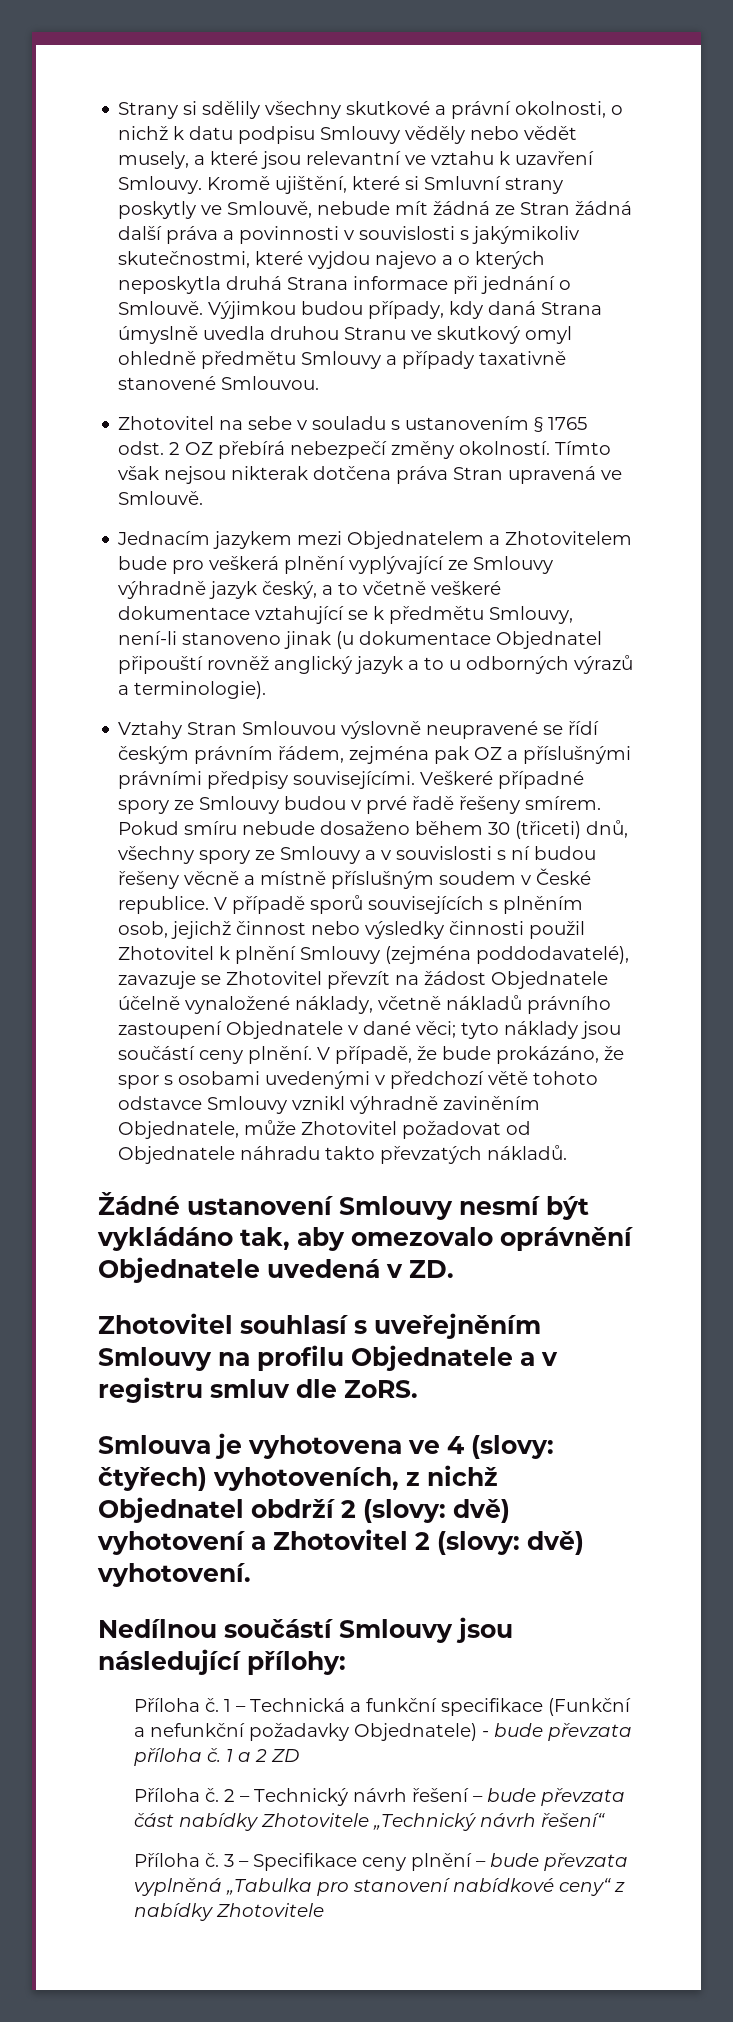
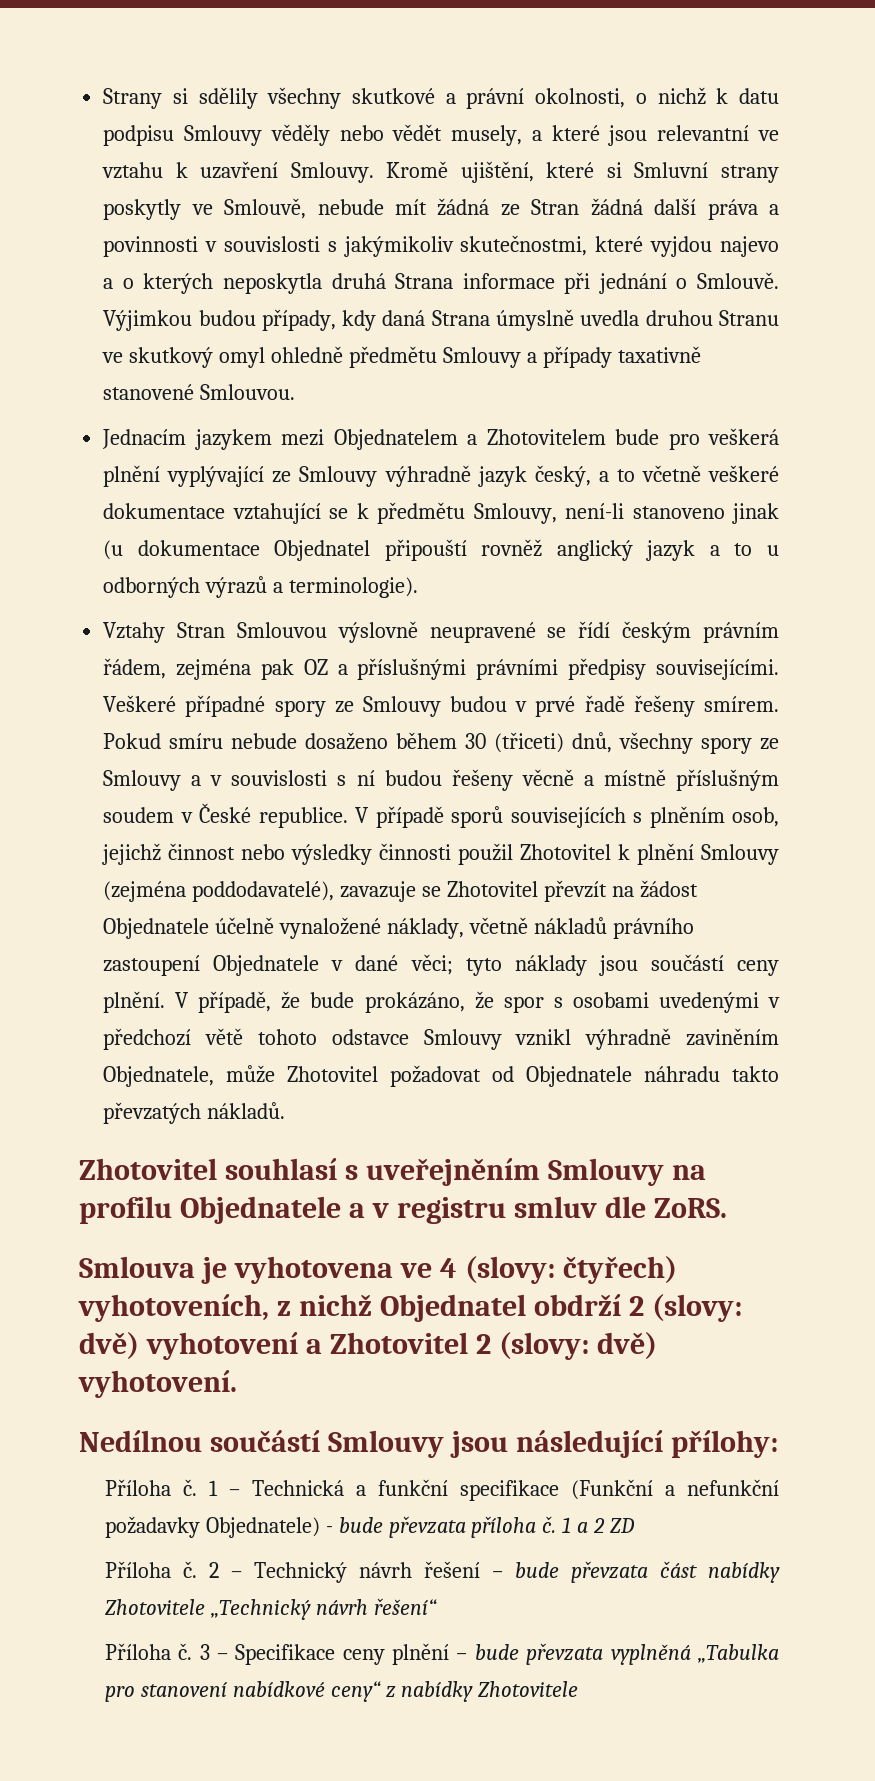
[118,416,588,432] [118,441,612,459] [118,466,623,484] [118,491,204,505] // Zhotovitel na sebe v souladu s ustanovením § 1765 odst. 2 OZ přebírá nebezpečí změny okolností. Tímto však nejsou nikterak dotčena práva Stran upravená ve Smlouvě. -> (296, 392) none
[98,1192,589,1220] [97,1227,634,1251] [98,1257,454,1283] // Žádné ustanovení Smlouvy nesmí být vykládáno tak, aby omezovalo oprávnění Objednatele uvedená v ZD. -> (286, 1110) none

